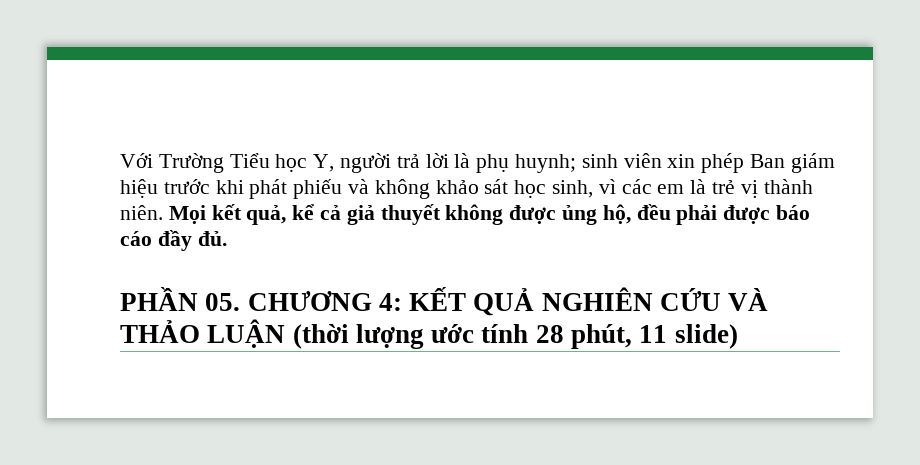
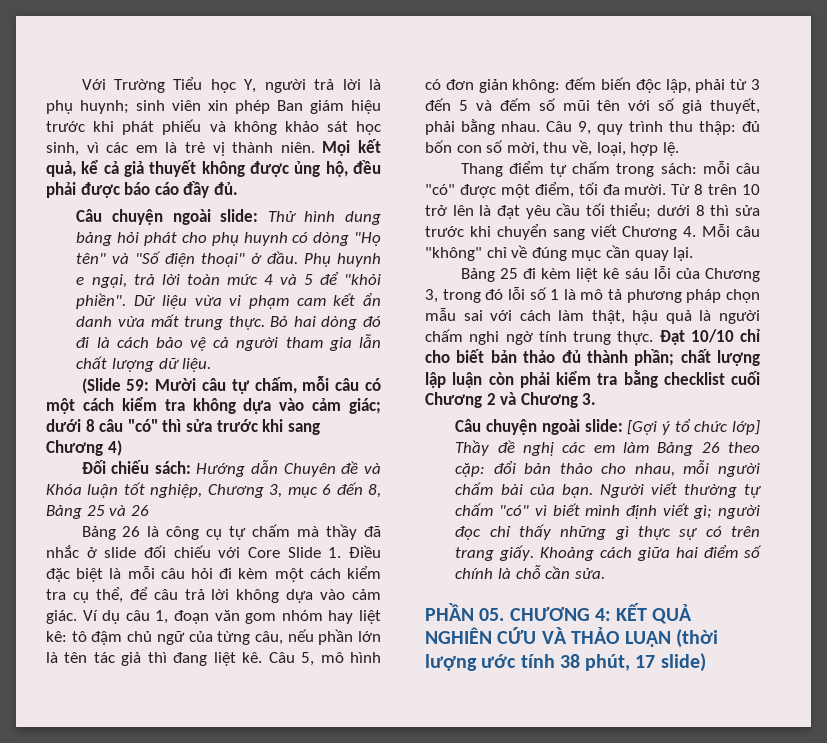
(227, 238) none -> [76,209,381,225] [76,232,381,246] [76,251,381,267] [76,272,381,288] [76,293,381,309] [76,314,381,330] [76,334,381,351] [76,356,212,372] [81,376,381,394] [46,397,381,414] [46,419,320,435] [46,440,122,456] [81,460,382,477] [46,482,382,498] [46,505,149,519] [81,524,381,540] [46,545,381,558] [46,566,381,582] [46,587,381,603] [46,610,381,624] [46,629,381,645] [46,652,381,666] [425,77,760,93] [425,98,760,114] [425,119,760,135] [425,140,679,156] [460,161,760,177] [425,182,760,198] [425,203,760,219] [425,224,760,240] [425,245,694,261] [460,266,760,282] [425,287,760,303] [425,308,760,324] [425,329,760,345] [425,349,760,366] [425,370,760,388] [425,392,597,408] [455,419,760,435] [455,440,760,456] [455,460,760,477] [455,482,761,498] [455,503,760,519] [455,524,760,540] [455,545,762,561] [455,565,605,579] // Câu chuyện ngoài slide: Thử hình dung bảng hỏi phát cho phụ huynh có dòng "Họ tên" và "Số điện thoại" ở đầu. Phụ huynh e ngại, trả lời toàn mức 4 và 5 để "khỏi phiền". Dữ liệu vừa vi phạm cam kết ẩn danh vừa mất trung thực. Bỏ hai dòng đó đi là cách bảo vệ cả người tham gia lẫn chất lượng dữ liệu. // (Slide 59: Mười câu tự chấm, mỗi câu có một cách kiểm tra không dựa vào cảm giác; dưới 8 câu "có" thì sửa trước khi sang Chương 4) // Đối chiếu sách: Hướng dẫn Chuyên đề và Khóa luận tốt nghiệp, Chương 3, mục 6 đến 8, Bảng 25 và 26 // Bảng 26 là công cụ tự chấm mà thầy đã nhắc ở slide đối chiếu với Core Slide 1. Điều đặc biệt là mỗi câu hỏi đi kèm một cách kiểm tra cụ thể, để câu trả lời không dựa vào cảm giác. Ví dụ câu 1, đoạn văn gom nhóm hay liệt kê: tô đậm chủ ngữ của từng câu, nếu phần lớn là tên tác giả thì đang liệt kê. Câu 5, mô hình có đơn giản không: đếm biến độc lập, phải từ 3 đến 5 và đếm số mũi tên với số giả thuyết, phải bằng nhau. Câu 9, quy trình thu thập: đủ bốn con số mời, thu về, loại, hợp lệ. // Thang điểm tự chấm trong sách: mỗi câu "có" được một điểm, tối đa mười. Từ 8 trên 10 trở lên là đạt yêu cầu tối thiểu; dưới 8 thì sửa trước khi chuyển sang viết Chương 4. Mỗi câu "không" chỉ về đúng mục cần quay lại. // Bảng 25 đi kèm liệt kê sáu lỗi của Chương 3, trong đó lỗi số 1 là mô tả phương pháp chọn mẫu sai với cách làm thật, hậu quả là người chấm nghi ngờ tính trung thực. Đạt 10/10 chỉ cho biết bản thảo đủ thành phần; chất lượng lập luận còn phải kiểm tra bằng checklist cuối Chương 2 và Chương 3. // Câu chuyện ngoài slide: [Gợi ý tổ chức lớp] Thầy đề nghị các em làm Bảng 26 theo cặp: đổi bản thảo cho nhau, mỗi người chấm bài của bạn. Người viết thường tự chấm "có" vì biết mình định viết gì; người đọc chỉ thấy những gì thực sự có trên trang giấy. Khoảng cách giữa hai điểm số chính là chỗ cần sửa.
[535,324,668,349] 28 phút, 11 -> [559,654,656,671] 38 phút, 17

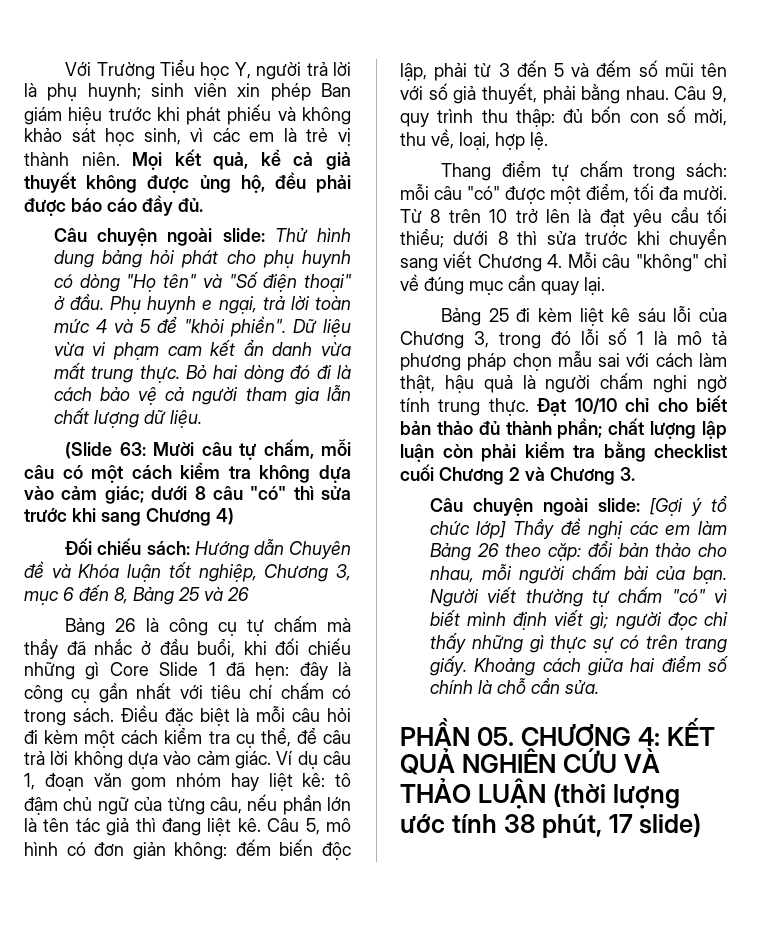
[126,379,150,391] 59: -> [119,442,146,456] 63:
[104,545,342,558] slide đối chiếu với Core Slide 1. -> [159,638,351,658] [24,662,351,680] [24,683,351,703] [24,708,114,726] đầu buổi, khi đối chiếu những gì Core Slide 1 đã hẹn: đây là công cụ gần nhất với tiêu chí chấm có trong sách.

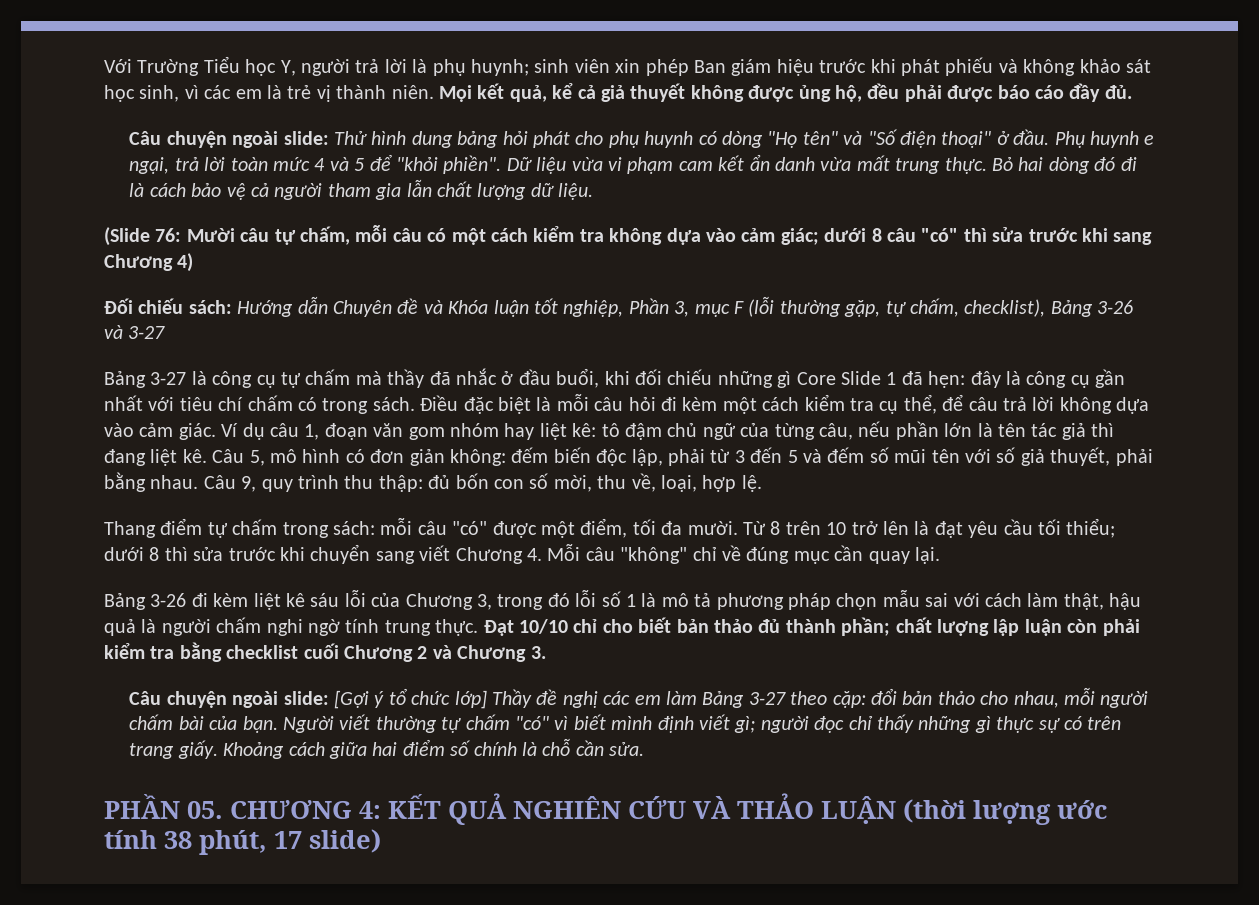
[119,442,146,456] 63: -> [155,228,182,242] 76:
[264,564,329,582] Chương -> [628,298,669,314] Phần
[63,584,249,605] [65,618,137,636] 6 đến 8, Bảng 25 và 26 // Bảng 26 -> [733,296,1134,317] [104,325,166,339] [104,371,187,388] F (lỗi thường gặp, tự chấm, checklist), Bảng 3-26 và 3-27 // Bảng 3-27
[488,308,509,322] 25 -> [150,593,187,607] 3-26
[476,543,499,557] 26 -> [748,692,786,705] 3-27

